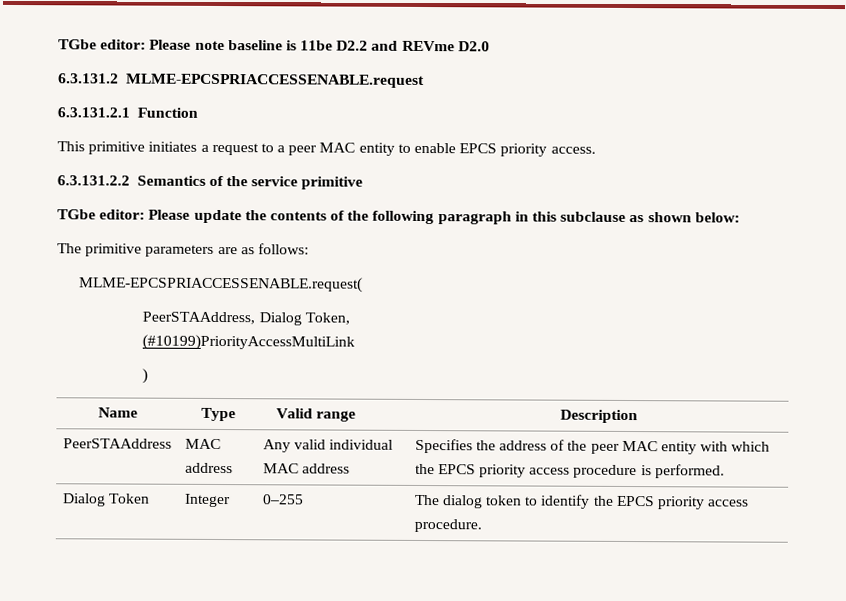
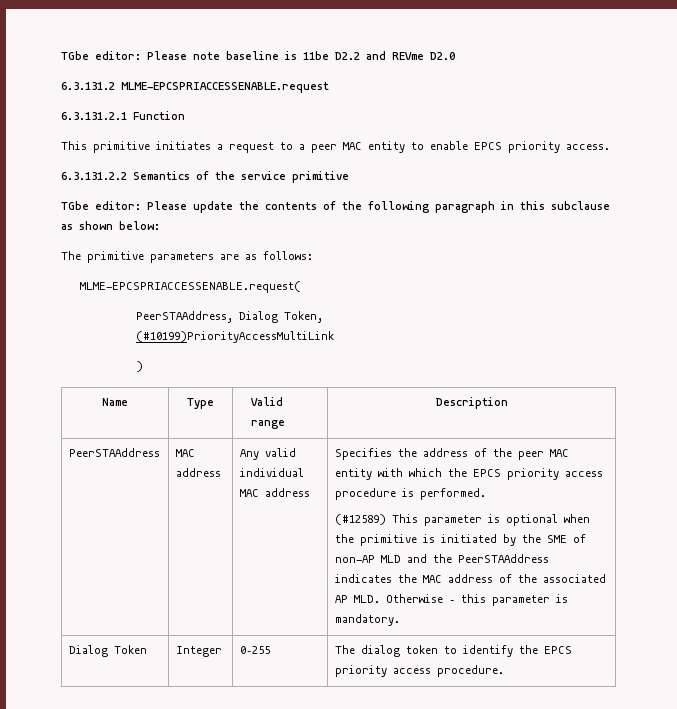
(725, 471) none -> [334,514,590,526] [334,534,586,546] [334,554,549,563] [334,574,606,583] [334,594,568,606] [334,614,400,626] // (#12589) This parameter is optional when the primitive is initiated by the SME of non-AP MLD and the PeerSTAAddress indicates the MAC address of the associated AP MLD. Otherwise – this parameter is mandatory.

